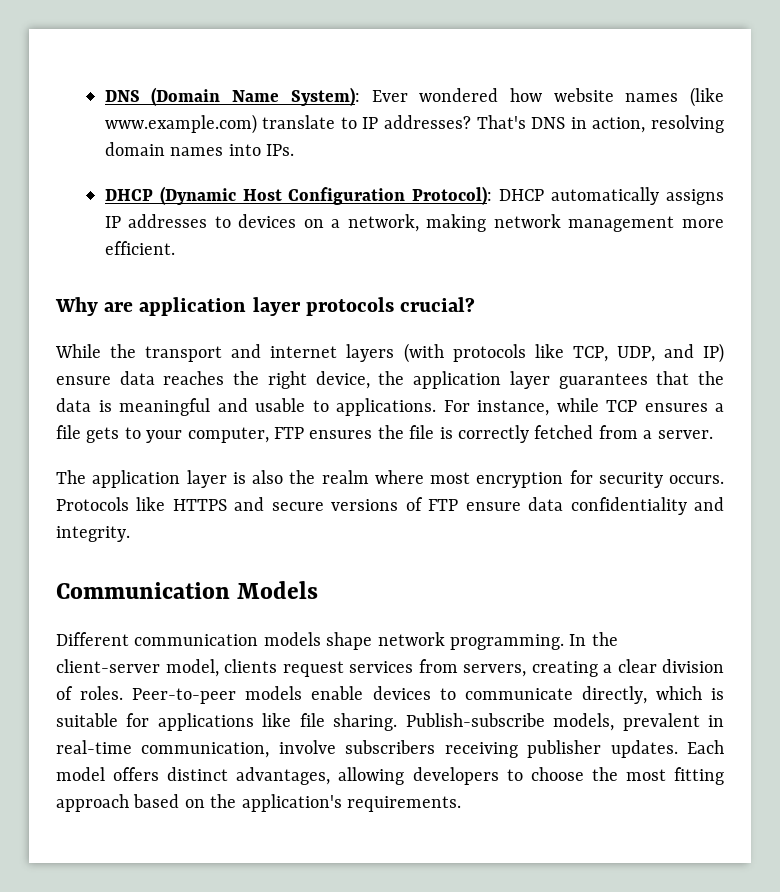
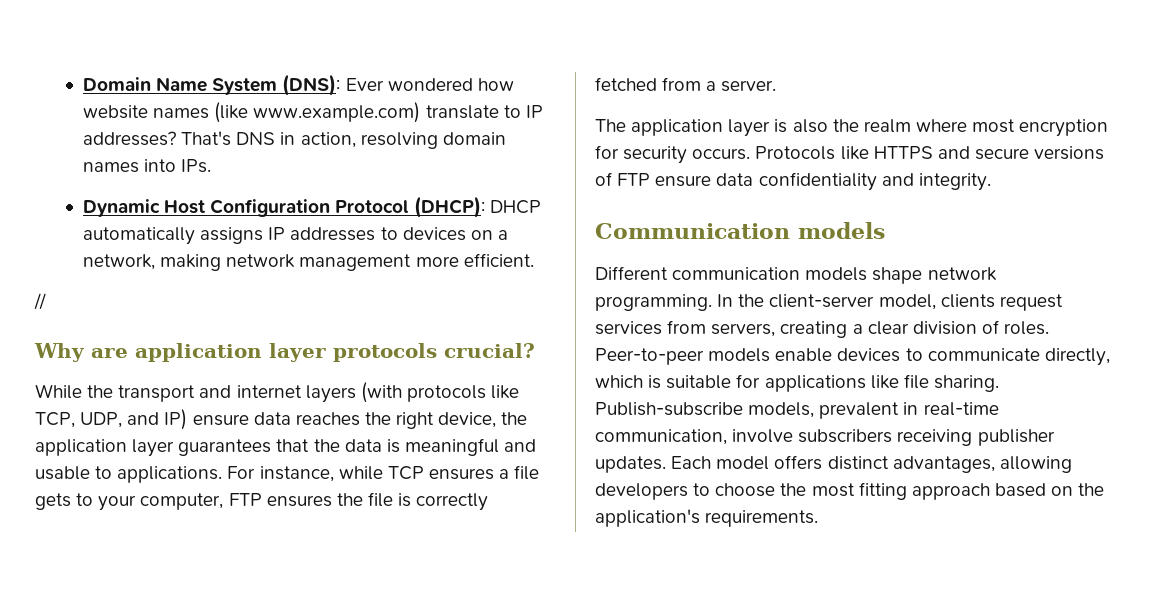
[104,87,360,106] DNS (Domain Name System): -> [83,74,341,96] Domain Name System (DNS):
[104,186,493,205] DHCP (Dynamic Host Configuration Protocol): -> [83,196,485,218] Dynamic Host Configuration Protocol (DHCP):
(175, 248) none -> [34,293,46,310] // //
[237,581,319,599] Models -> [798,222,885,239] models

